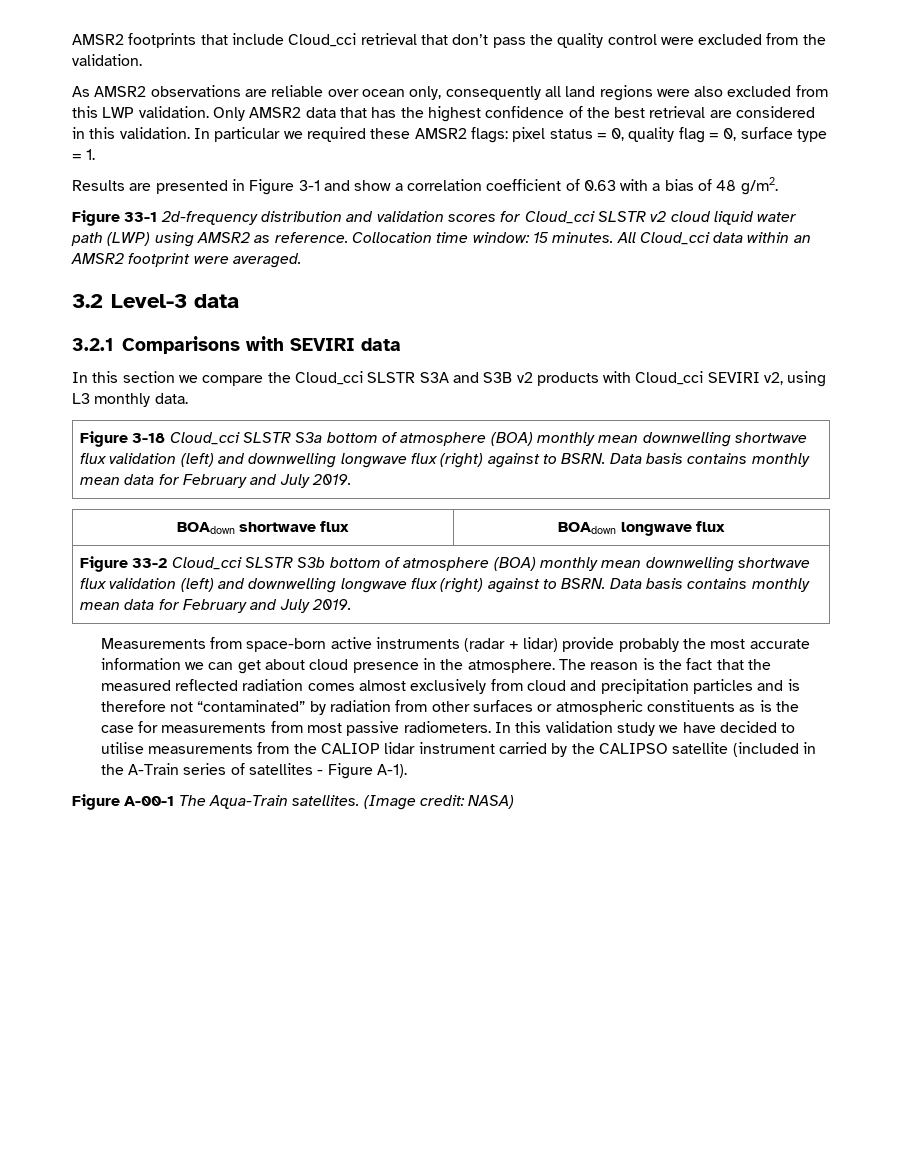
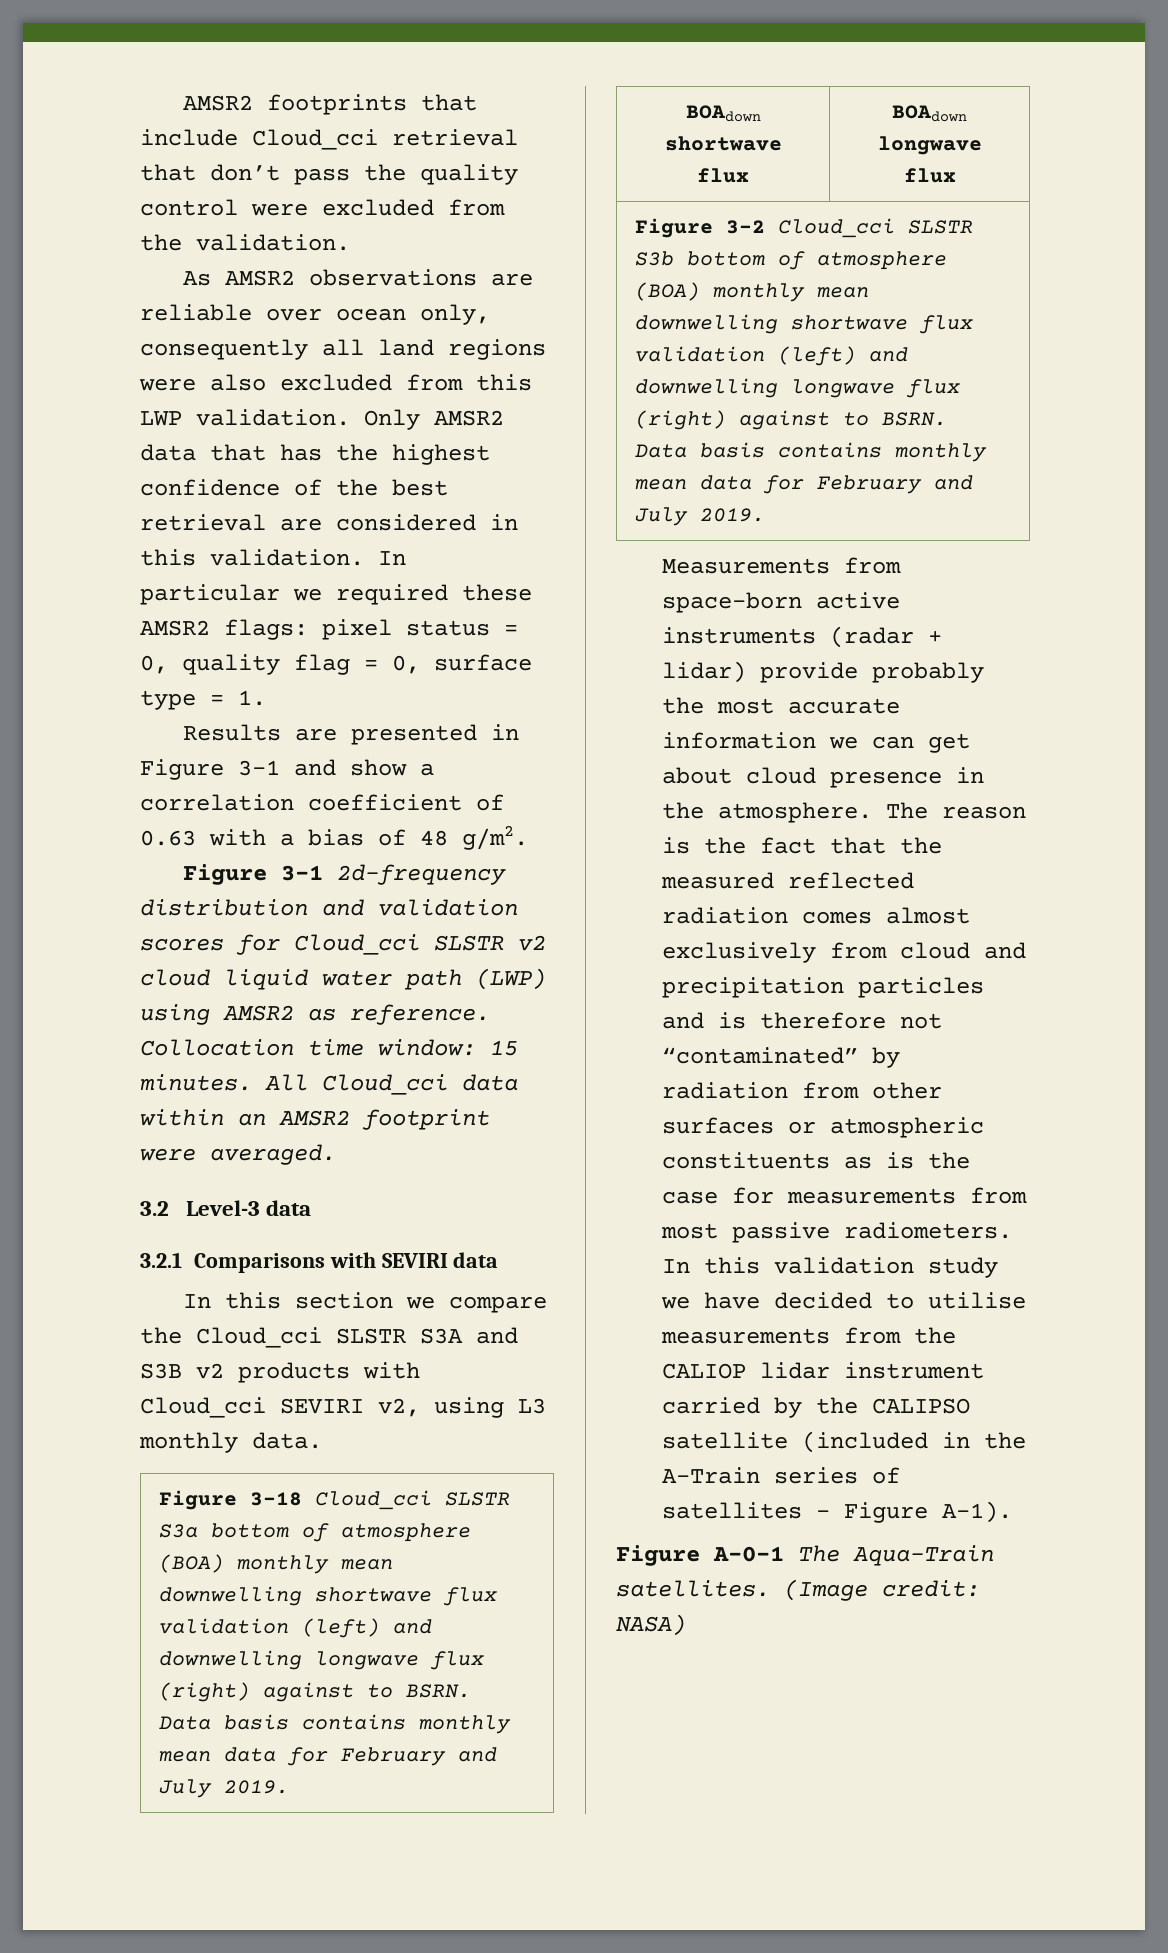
[124,212,158,222] 33-1 -> [281,865,324,881] 3-1
[132,558,168,568] 33-2 -> [725,220,765,234] 3-2
[124,796,175,806] A-00-1 -> [713,1546,784,1562] A-0-1

